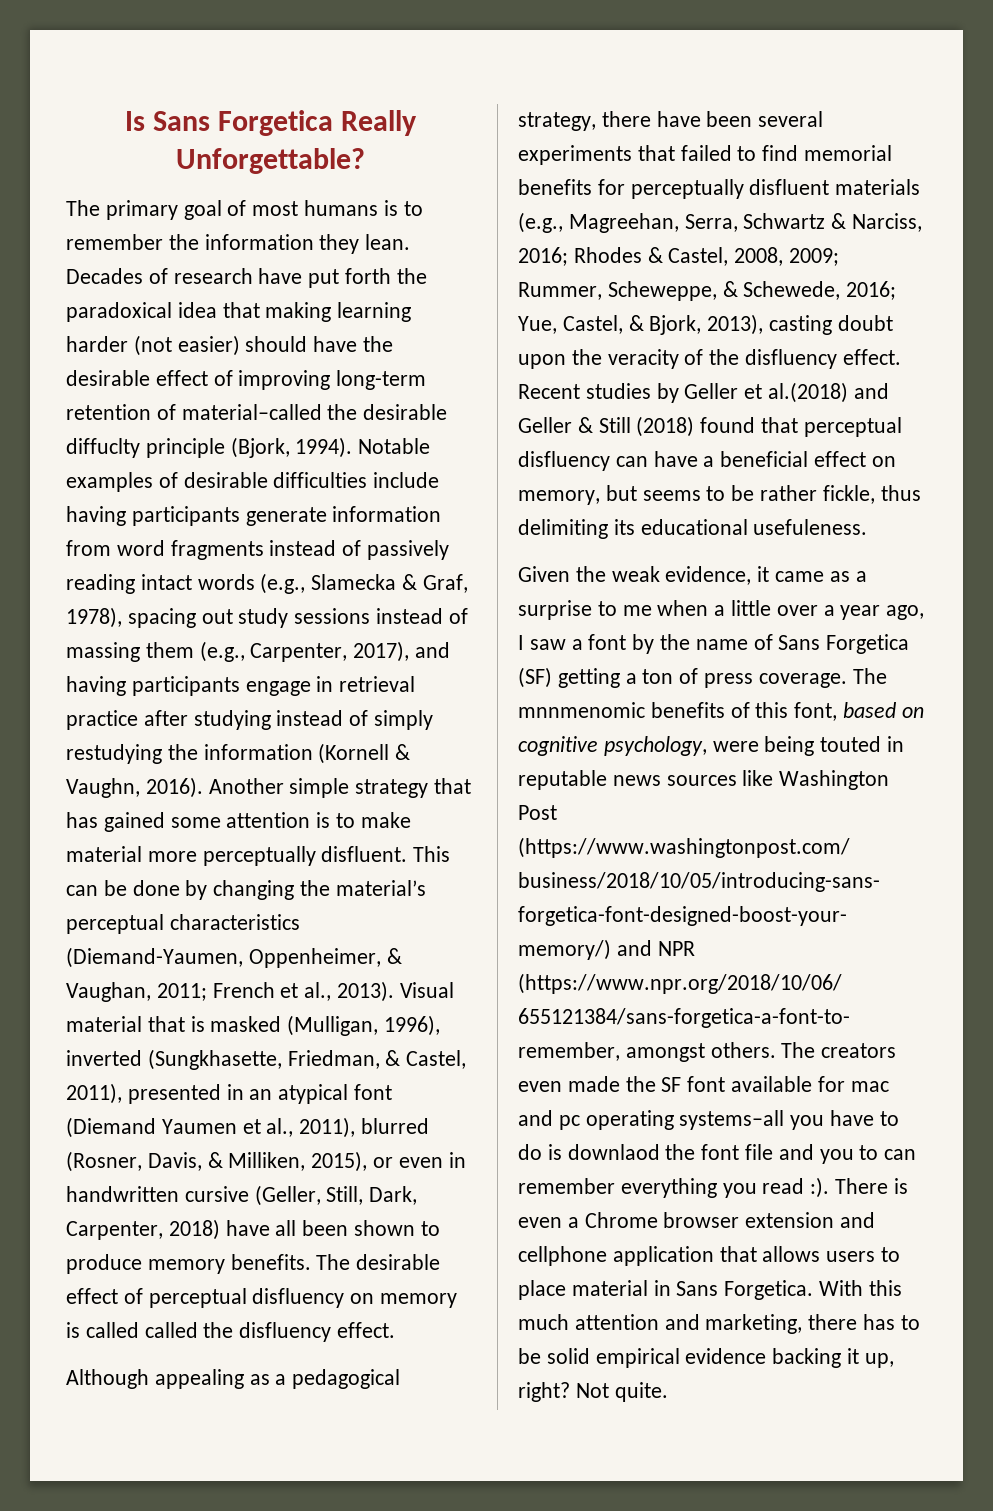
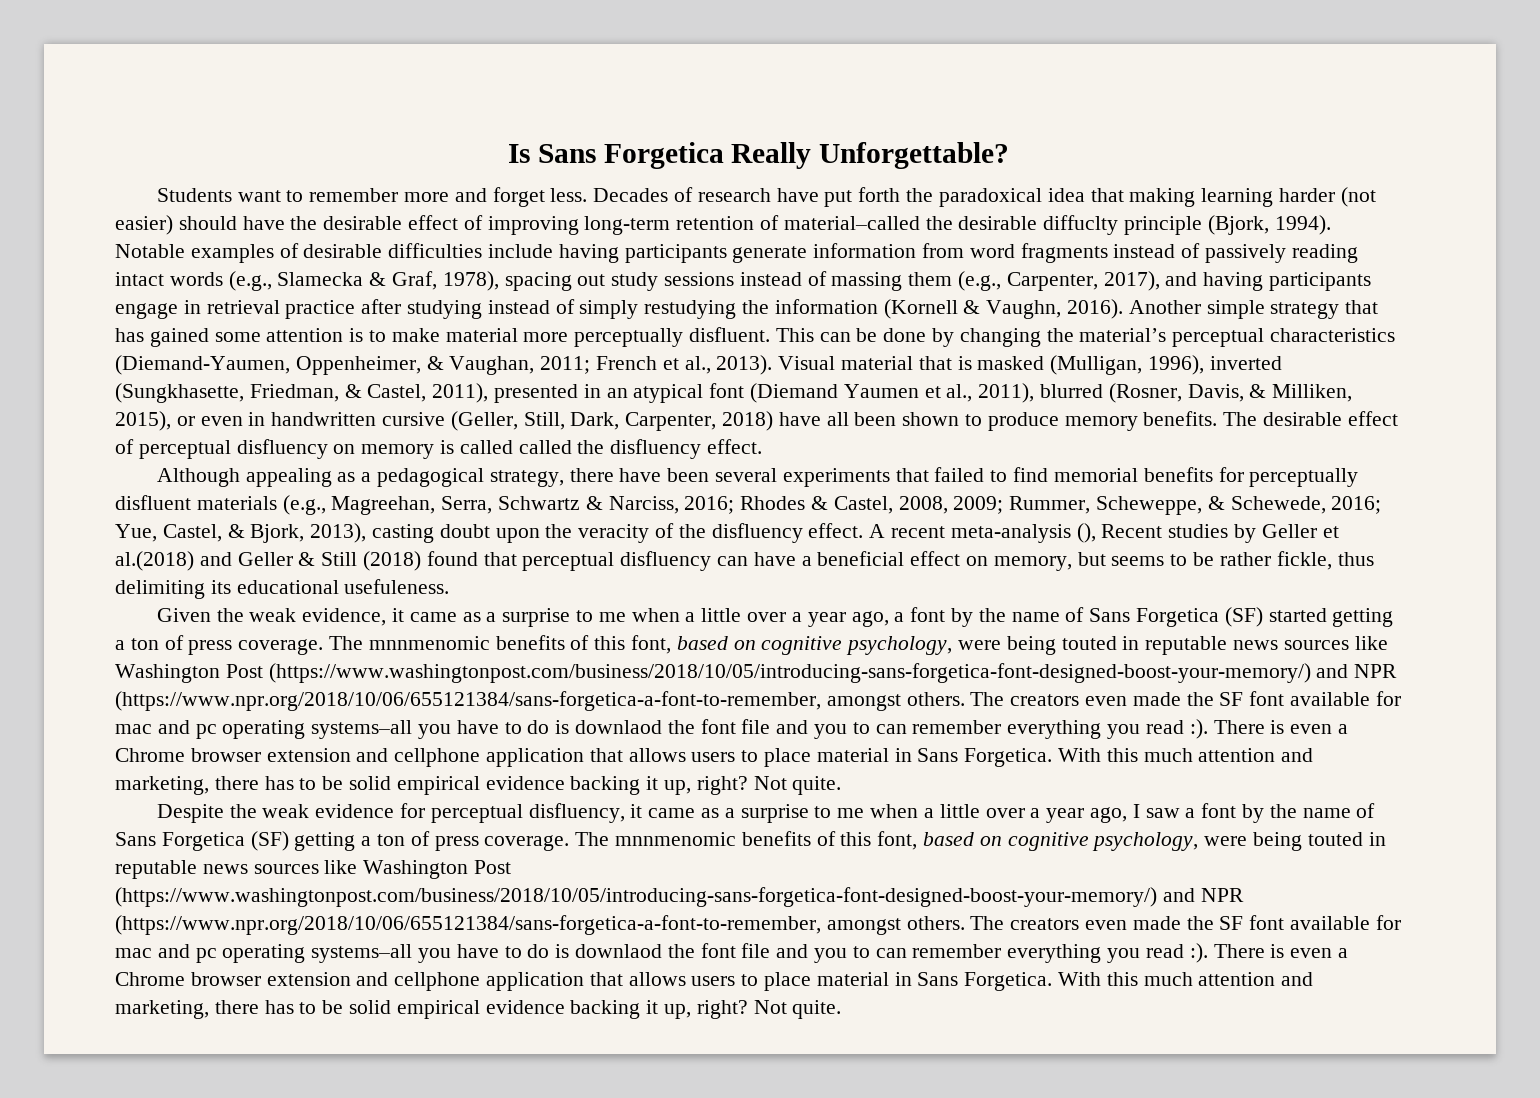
[66,200,423,220] [66,234,411,254] The primary goal of most humans is to remember the information they lean. -> [156,187,588,207] Students want to remember more and forget less.
(901, 357) none -> [869,523,1096,543] A recent meta-analysis (),
(925, 612) none -> [894,607,1394,627] [115,635,1388,655] [115,663,1398,683] [115,691,1401,711] [115,719,1348,739] [115,748,1314,767] [115,776,842,795] [156,803,1127,823] a font by the name of Sans Forgetica (SF) started getting a ton of press coverage. The mnnmenomic benefits of this font, based on cognitive psychology, were being touted in reputable news sources like Washington Post (https://www.washingtonpost.com/business/2018/10/05/introducing-sans-forgetica-font-designed-boost-your-memory/) and NPR (https://www.npr.org/2018/10/06/655121384/sans-forgetica-a-font-to-remember, amongst others. The creators even made the SF font available for mac and pc operating systems–all you have to do is downlaod the font file and you to can remember everything you read :). There is even a Chrome browser extension and cellphone application that allows users to place material in Sans Forgetica. With this much attention and marketing, there has to be solid empirical evidence backing it up, right? Not quite. // Despite the weak evidence for perceptual disfluency, it came as a surprise to me when a little over a year ago,

